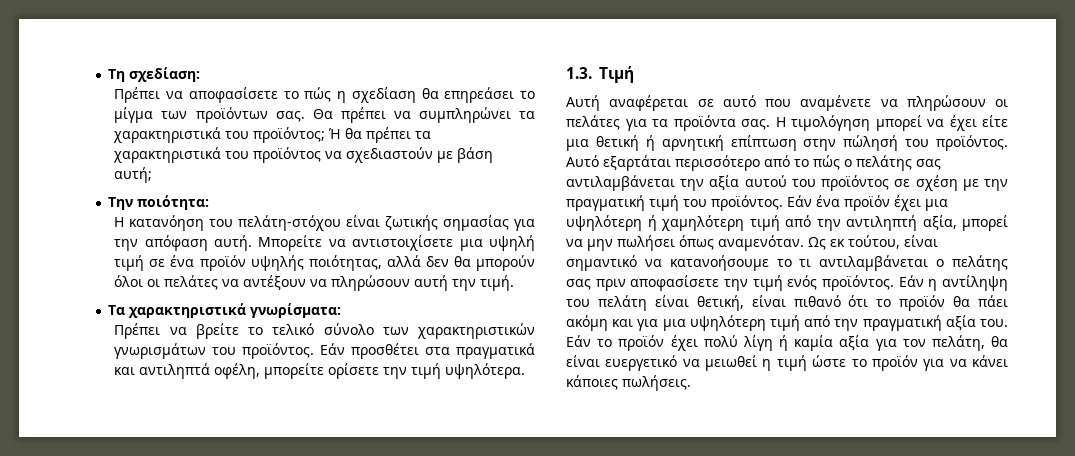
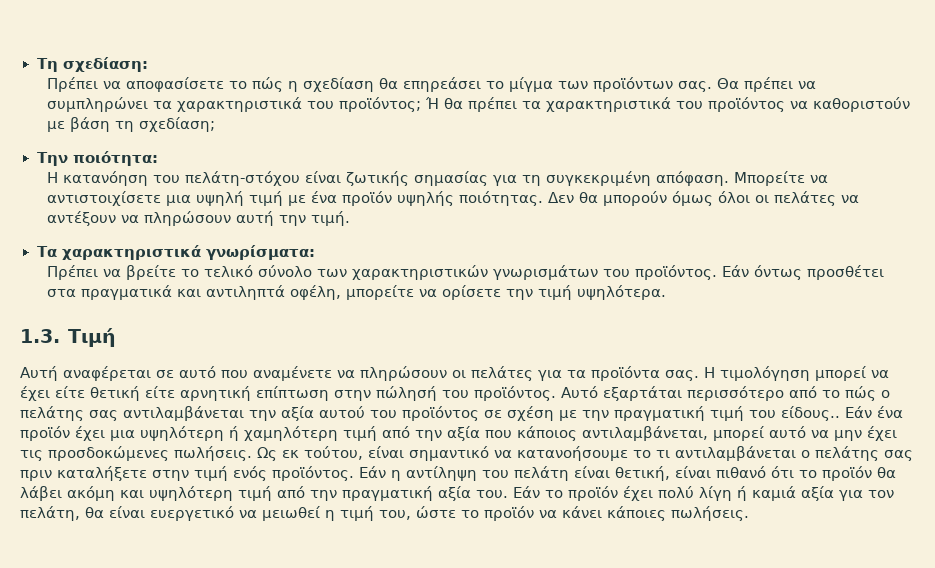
[346,147,434,163] σχεδιαστούν -> [812,97,910,112] καθοριστούν
[114,167,153,183] αυτή; -> [114,117,215,132] τη σχεδίαση;
[114,235,253,251] την απόφαση αυτή. -> [521,171,729,186] τη συγκεκριμένη απόφαση.
[149,259,166,267] σε -> [287,195,306,206] με
[308,255,449,271] ποιότητας, αλλά δεν -> [458,191,574,206] ποιότητας. Δεν
(535, 263) none -> [671,191,713,206] όμως
(346, 349) none -> [753,265,802,280] όντως
(325, 371) none -> [418,289,437,297] να
[566,135,655,151] μια θετική ή -> [90,386,175,401] θετική είτε
[711,195,783,211] προϊόντος. -> [781,406,840,421] είδους..
[846,215,1008,231] [566,235,804,251] αντιληπτή αξία, μπορεί να μην πωλήσει όπως αναμενόταν. -> [447,426,897,441] [20,446,252,461] αξία που κάποιος αντιλαμβάνεται, μπορεί αυτό να μην έχει τις προσδοκώμενες πωλήσεις.
[630,275,748,291] αποφασίσετε την -> [57,466,189,481] καταλήξετε στην
[977,295,1008,307] πάει -> [20,486,62,501] λάβει
[637,319,686,331] για μια -> (144, 494) none
[794,335,834,351] καμία -> [752,486,796,501] καμιά
(807, 363) none -> [379,510,411,520] του,
[923,359,945,371] για -> (534, 513) none

